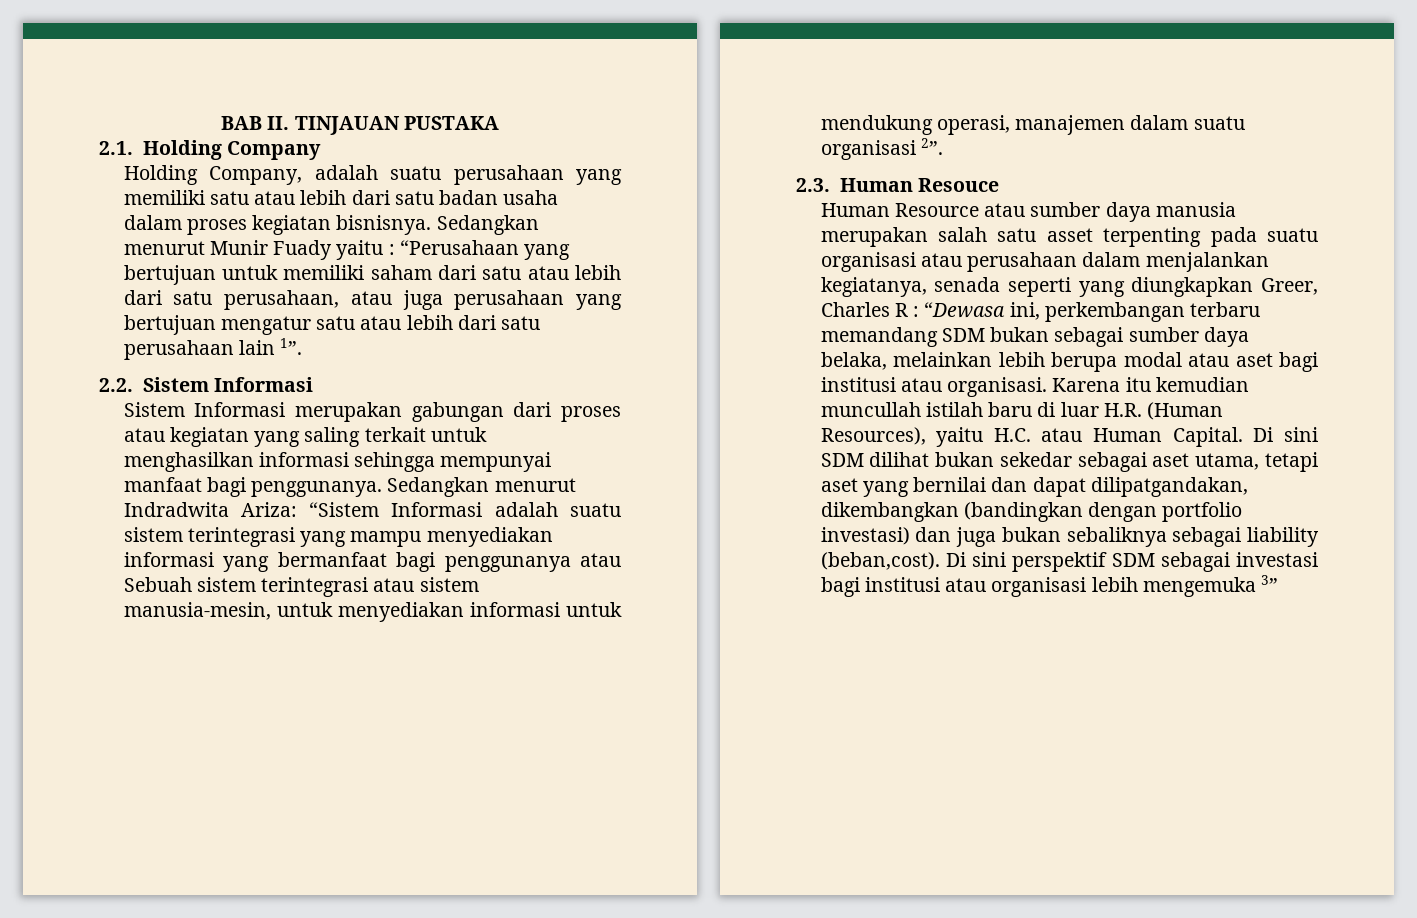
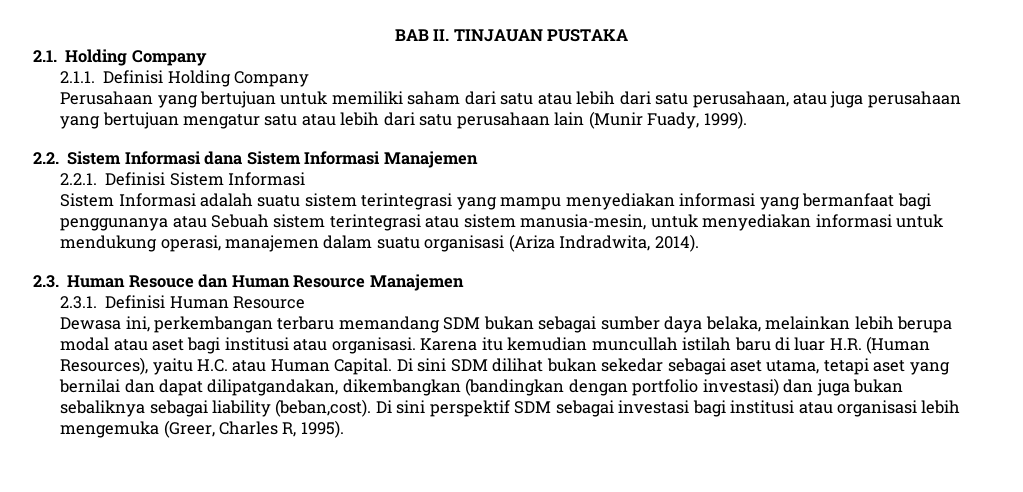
[123,165,622,185] [123,190,559,205] [123,215,539,235] [123,240,519,260] Holding Company, adalah suatu perusahaan yang memiliki satu atau lebih dari satu badan usaha dalam proses kegiatan bisnisnya. Sedangkan menurut Munir Fuady yaitu : “Perusahaan -> [60,70,310,87] [60,91,154,105] 2.1.1. Definisi Holding Company // Perusahaan
[280,338,303,355] 1”. -> [588,111,747,129] (Munir Fuady, 1999).
[123,402,621,422] [123,427,487,447] [123,452,552,472] [123,477,576,497] [123,502,380,517] // Sistem Informasi merupakan gabungan dari proses atau kegiatan yang saling terkait untuk menghasilkan informasi sehingga mempunyai manfaat bagi penggunanya. Sedangkan menurut Indradwita Ariza: “Sistem -> [204,151,478,168] [60,172,306,186] [60,193,115,207] dana Sistem Informasi Manajemen // 2.2.1. Definisi Sistem Informasi // Sistem
[920,138,943,155] 2”. -> [508,234,699,252] (Ariza Indradwita, 2014).
[820,202,1236,222] [820,227,1318,247] [820,252,1269,272] [820,277,1318,297] [820,302,1006,318] // Human Resource atau sumber daya manusia merupakan salah satu asset terpenting pada suatu organisasi atau perusahaan dalam menjalankan kegiatanya, senada seperti yang diungkapkan Greer, Charles R : “Dewasa -> [198,274,464,291] [60,295,306,309] [60,317,122,330] dan Human Resource Manajemen // 2.3.1. Definisi Human Resource // Dewasa
[1261,575,1279,592] 3” -> [163,420,344,438] (Greer, Charles R, 1995).

